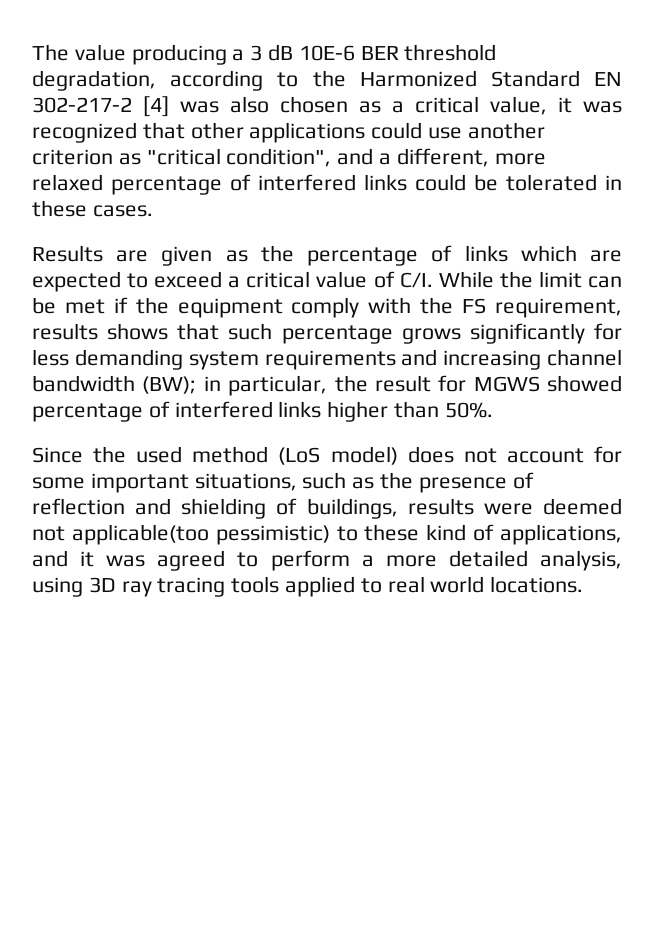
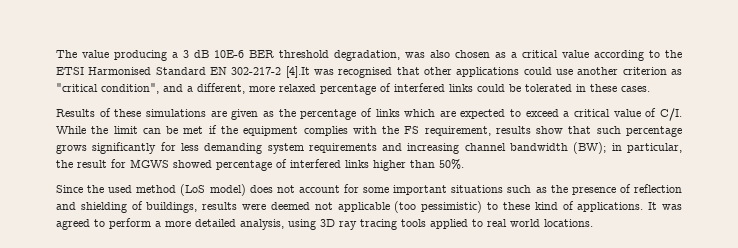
[170,70,622,91] [32,96,169,117] according to the Harmonized Standard EN 302-217-2 [4] -> (400, 55) none
[490,96,622,115] [32,122,137,143] value, it was recognized -> [562,50,682,61] [56,66,393,78] value according to the ETSI Harmonised Standard EN 302-217-2 [4].It was recognised
(103, 253) none -> [99,108,206,117] of these simulations
[291,297,360,318] comply -> [303,126,348,136] complies
[107,323,169,340] shows -> [536,126,564,134] show
[194,473,297,491] situations, -> [451,185,504,193] situations
[71,524,209,545] applicable(too -> [337,201,417,213] applicable (too
[499,524,622,545] [32,550,95,567] applications, and it -> [577,202,658,212] applications. It

